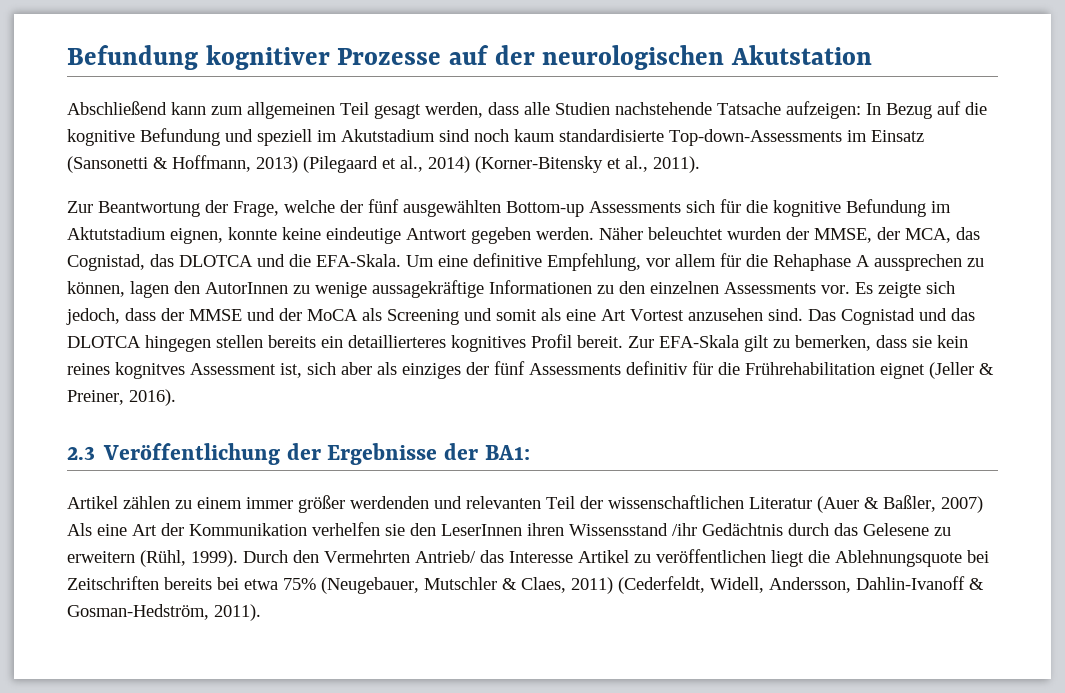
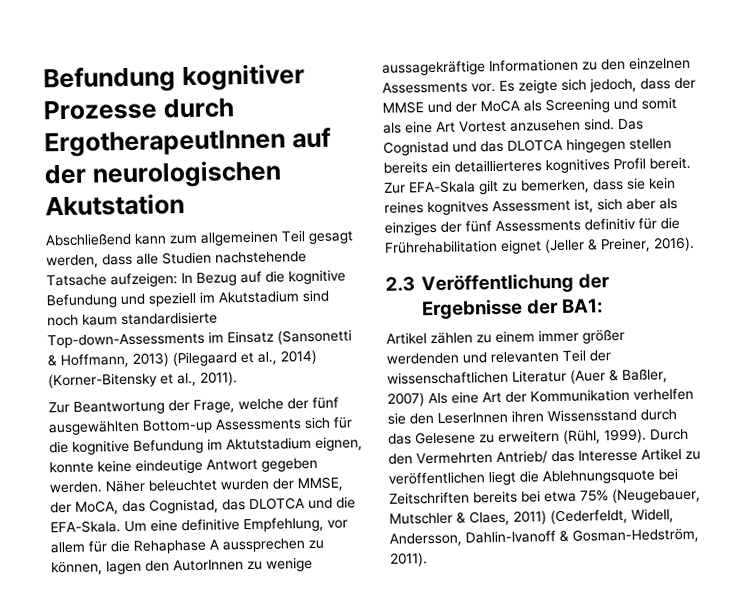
(442, 56) none -> [162,97,234,119] [44,128,286,158] durch ErgotherapeutInnen
[905,228,951,243] MCA, -> [75,500,119,515] MoCA,
[672,523,783,536] /ihr Gedächtnis -> (637, 415) none

